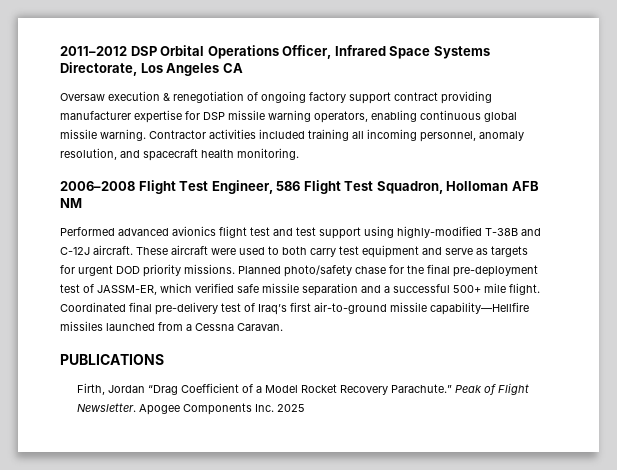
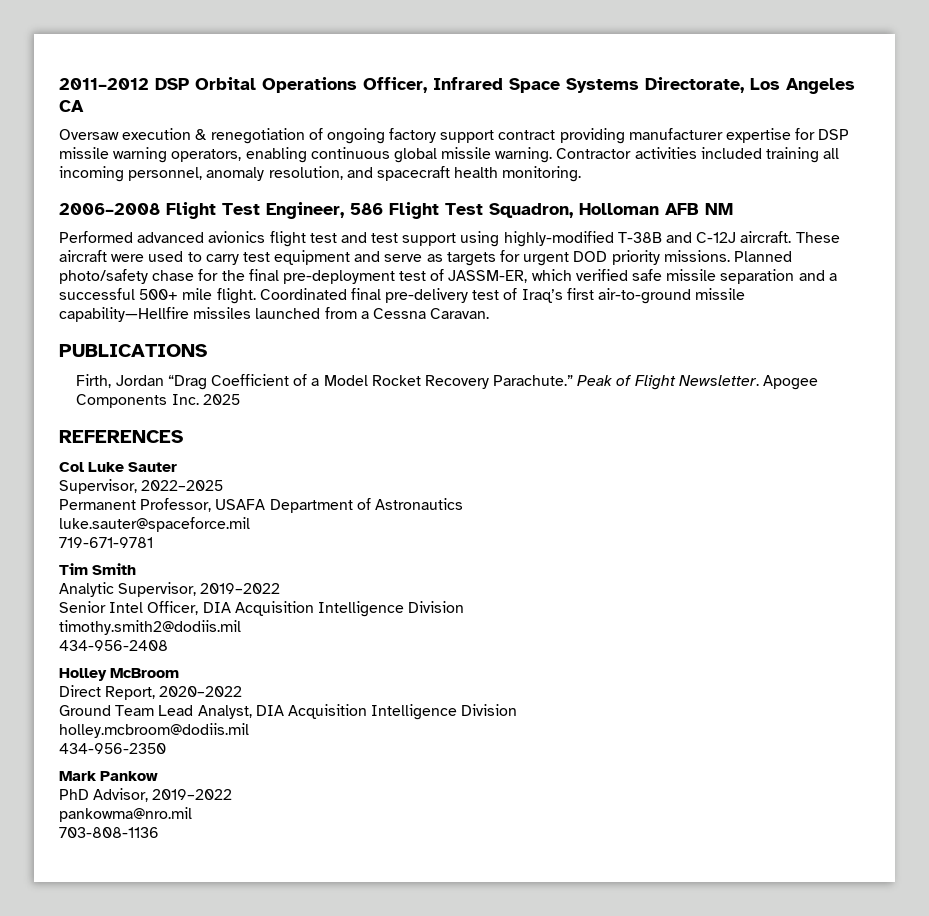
[282,246,307,255] both -> (202, 257) none
(305, 408) none -> [59,430,183,443] [59,462,178,472] [59,479,224,494] [59,498,463,513] [59,517,250,532] [59,537,153,548] [59,563,137,575] [59,582,281,597] [59,601,465,617] [59,620,241,635] [59,640,168,651] [59,668,180,681] [59,685,243,700] [59,704,518,720] [59,723,249,738] [59,743,166,754] [59,771,159,781] [59,788,233,802] [59,807,192,822] [59,827,159,838] // REFERENCES // Col Luke Sauter // Supervisor, 2022–2025 // Permanent Professor, USAFA Department of Astronautics // luke.sauter@spaceforce.mil // 719-671-9781 // Tim Smith // Analytic Supervisor, 2019–2022 // Senior Intel Officer, DIA Acquisition Intelligence Division // timothy.smith2@dodiis.mil // 434-956-2408 // Holley McBroom // Direct Report, 2020–2022 // Ground Team Lead Analyst, DIA Acquisition Intelligence Division // holley.mcbroom@dodiis.mil // 434-956-2350 // Mark Pankow // PhD Advisor, 2019–2022 // pankowma@nro.mil // 703-808-1136

